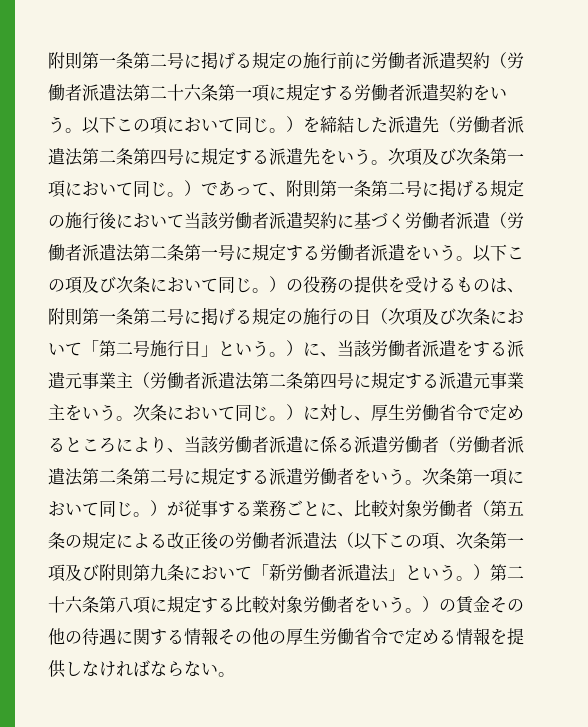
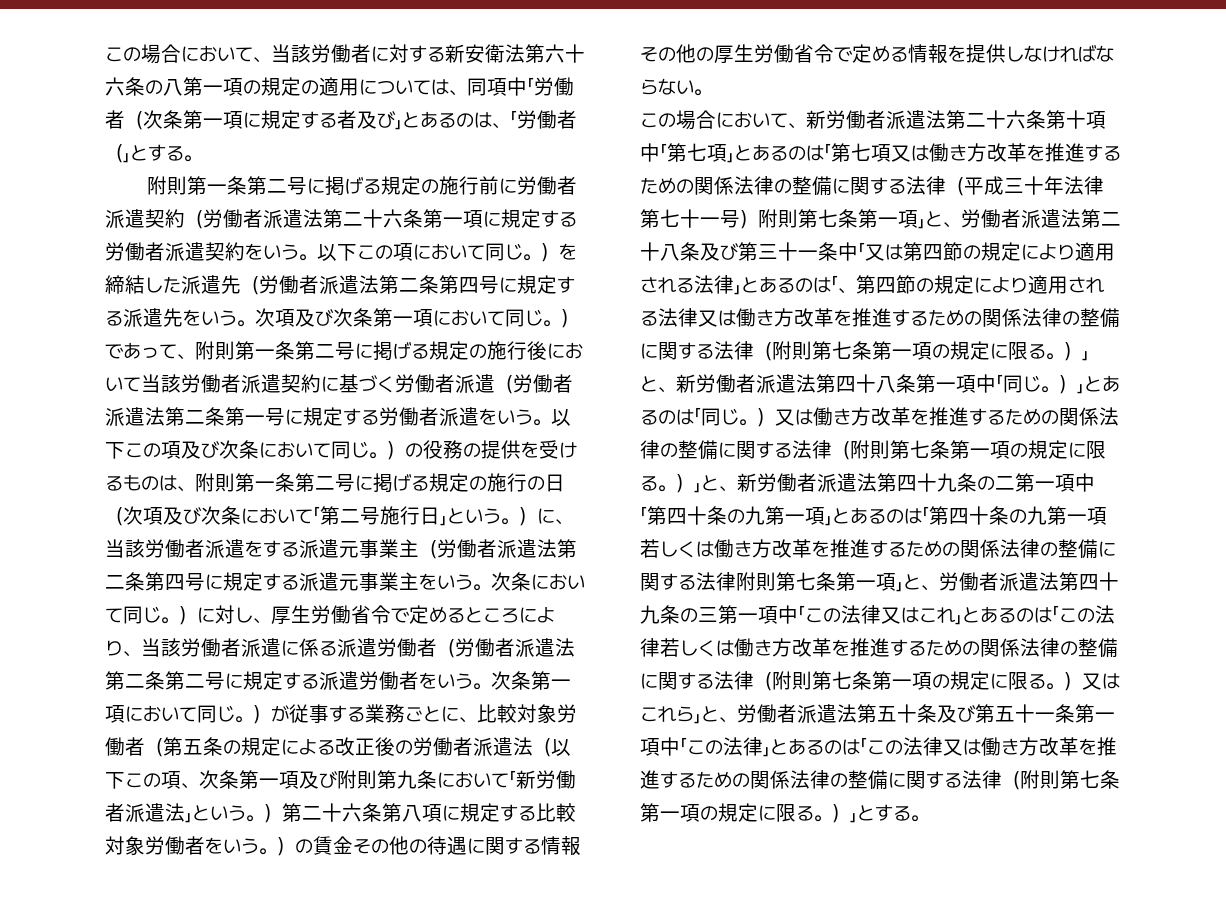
(48, 60) none -> [105,44,585,64] [105,77,574,96] [105,110,577,130] [105,144,202,163] この場合において、当該労働者に対する新安衛法第六十六条の八第一項の規定の適用については、同項中「労働者（次条第一項に規定する者及び」とあるのは、「労働者（」とする。 //
(235, 674) none -> [640,110,1106,130] [640,143,1121,163] [640,176,1104,196] [640,209,1121,229] [640,242,1115,261] [640,275,1105,295] [640,308,1120,328] [640,341,1089,361] [640,374,1120,394] [640,407,1119,427] [640,440,1106,460] [640,473,1095,493] [640,506,1107,526] [640,539,1116,559] [640,572,1119,592] [640,605,1115,625] [640,638,1118,658] [640,671,1120,691] [640,704,1115,724] [640,737,1117,757] [640,770,1120,790] [640,803,929,823] // この場合において、新労働者派遣法第二十六条第十項中「第七項」とあるのは「第七項又は働き方改革を推進するための関係法律の整備に関する法律（平成三十年法律第七十一号）附則第七条第一項」と、労働者派遣法第二十八条及び第三十一条中「又は第四節の規定により適用される法律」とあるのは「、第四節の規定により適用される法律又は働き方改革を推進するための関係法律の整備に関する法律（附則第七条第一項の規定に限る。）」と、新労働者派遣法第四十八条第一項中「同じ。）」とあるのは「同じ。）又は働き方改革を推進するための関係法律の整備に関する法律（附則第七条第一項の規定に限る。）」と、新労働者派遣法第四十九条の二第一項中「第四十条の九第一項」とあるのは「第四十条の九第一項若しくは働き方改革を推進するための関係法律の整備に関する法律附則第七条第一項」と、労働者派遣法第四十九条の三第一項中「この法律又はこれ」とあるのは「この法律若しくは働き方改革を推進するための関係法律の整備に関する法律（附則第七条第一項の規定に限る。）又はこれら」と、労働者派遣法第五十条及び第五十一条第一項中「この法律」とあるのは「この法律又は働き方改革を推進するための関係法律の整備に関する法律（附則第七条第一項の規定に限る。）」とする。

